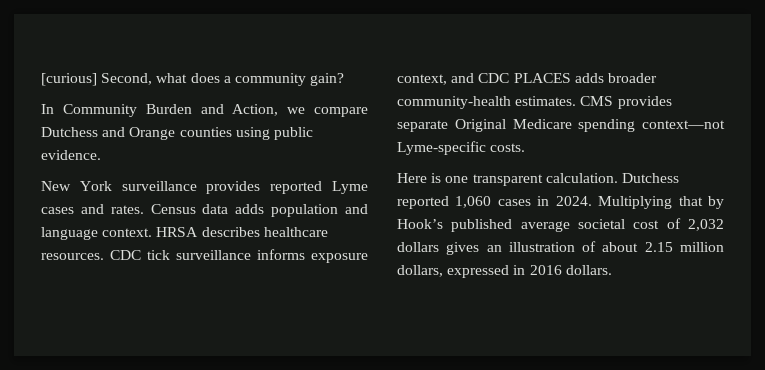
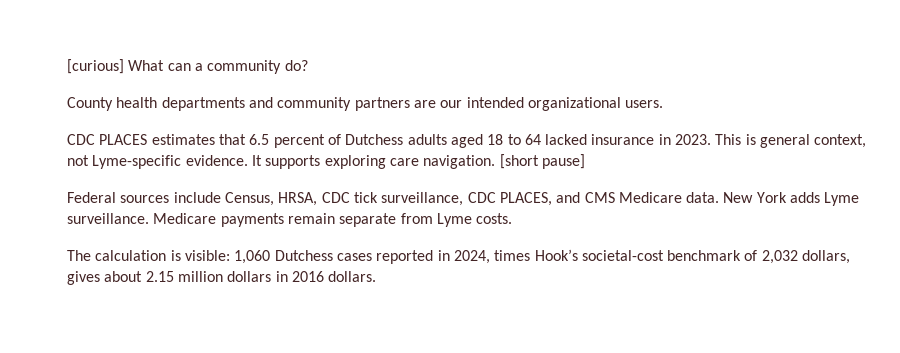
[101,73,345,86] [41,104,368,117] [41,127,313,140] [41,150,101,160] [41,181,368,194] [41,204,368,217] [41,227,328,240] [41,249,368,263] [397,73,657,85] [397,96,672,109] [397,119,725,132] [397,141,526,155] [397,173,679,186] [397,196,724,209] [397,218,724,232] [397,241,597,255] Second, what does a community gain? // In Community Burden and Action, we compare Dutchess and Orange counties using public evidence. // New York surveillance provides reported Lyme cases and rates. Census data adds population and language context. HRSA describes healthcare resources. CDC tick surveillance informs exposure context, and CDC PLACES adds broader community-health estimates. CMS provides separate Original Medicare spending context—not Lyme-specific costs. // Here is one transparent calculation. Dutchess reported 1,060 cases in 2024. Multiplying that by Hook’s published average societal cost of 2,032 dollars gives an illustration of -> [128,60,308,74] [67,97,664,111] [67,134,867,148] [67,154,585,169] [67,192,860,206] [67,213,513,227] [67,249,851,264] [67,271,100,285] What can a community do? // County health departments and community partners are our intended organizational users. // CDC PLACES estimates that 6.5 percent of Dutchess adults aged 18 to 64 lacked insurance in 2023. This is general context, not Lyme-specific evidence. It supports exploring care navigation. [short pause] // Federal sources include Census, HRSA, CDC tick surveillance, CDC PLACES, and CMS Medicare data. New York adds Lyme surveillance. Medicare payments remain separate from Lyme costs. // The calculation is visible: 1,060 Dutchess cases reported in 2024, times Hook’s societal-cost benchmark of 2,032 dollars, gives
[397,265,510,278] dollars, expressed -> [227,271,272,282] dollars

